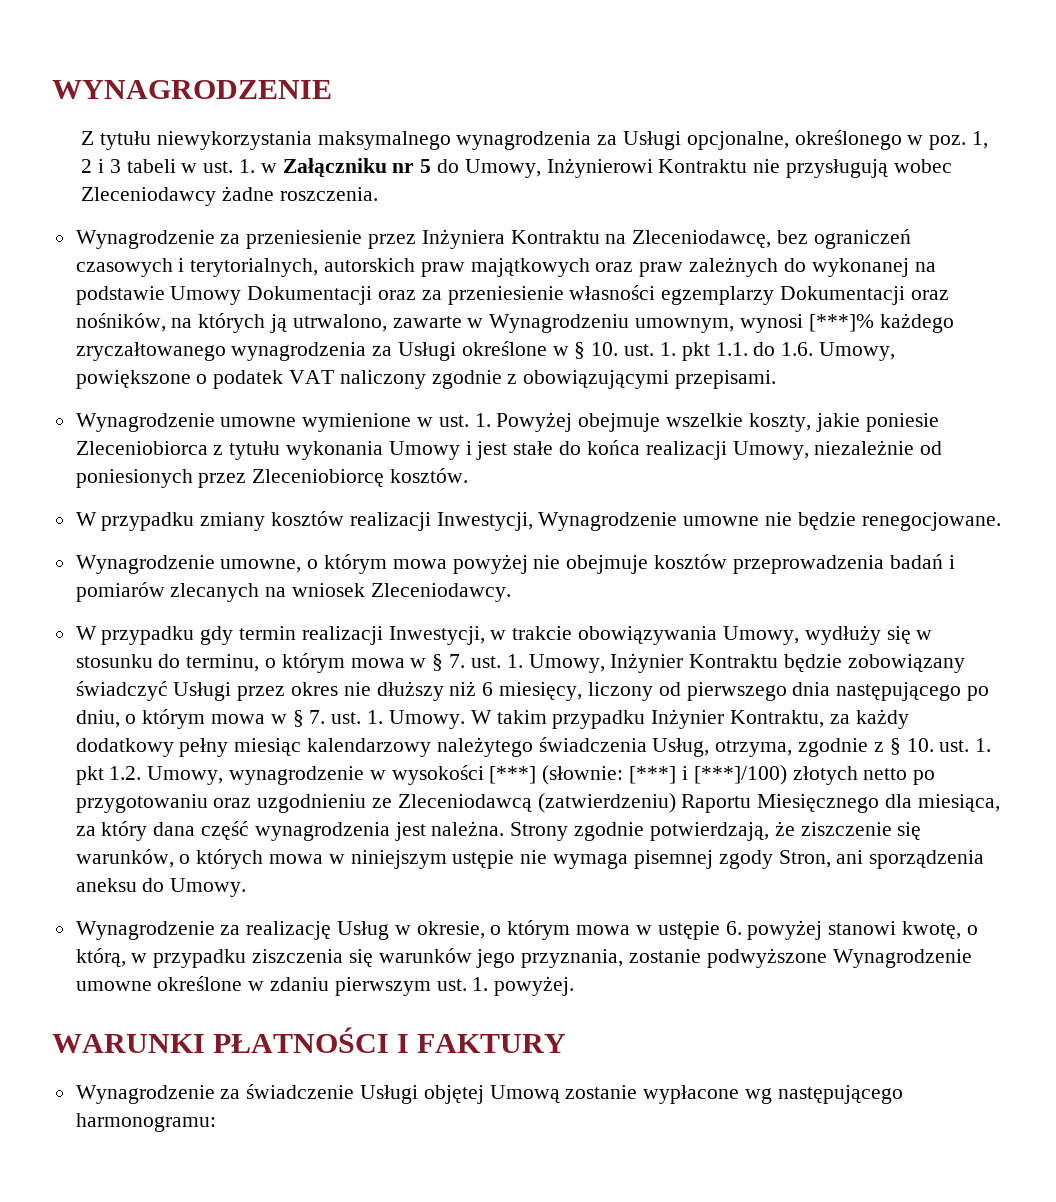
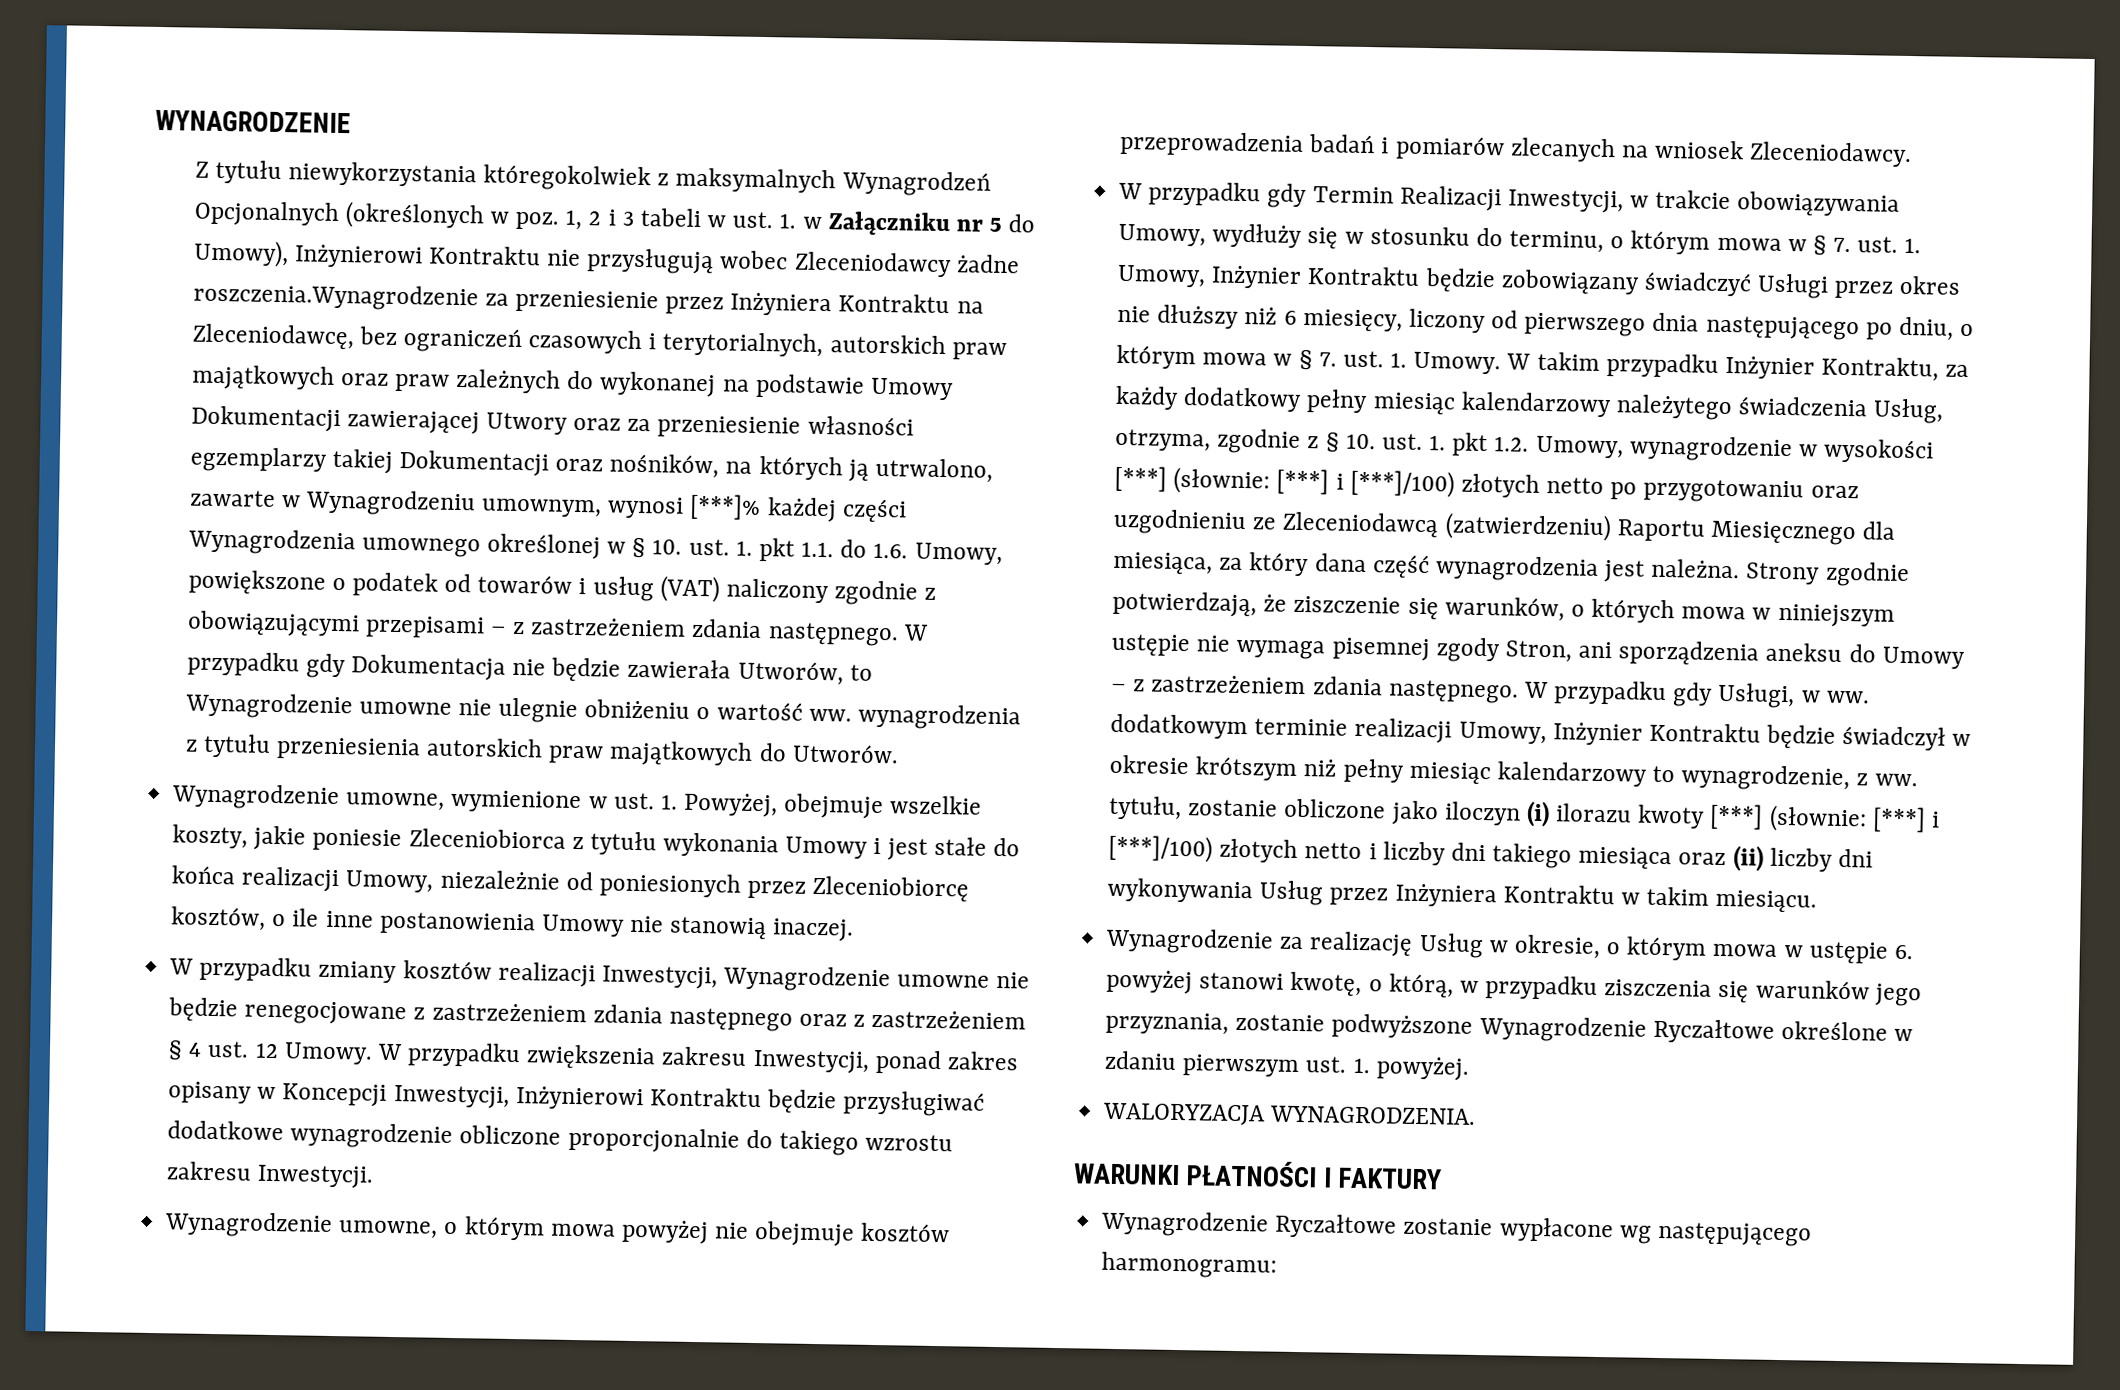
[317,130,902,150] maksymalnego wynagrodzenia za Usługi opcjonalne, określonego -> [483,164,991,197] [193,200,485,230] któregokolwiek z maksymalnych Wynagrodzeń Opcjonalnych (określonych
[464,159,541,178] Umowy, -> [193,239,289,268] Umowy),
[279,187,378,201] [75,230,215,249] roszczenia. // Wynagrodzenie -> [192,282,479,312] roszczenia.Wynagrodzenie
(373, 295) none -> [346,410,568,435] zawierającej Utwory
(775, 295) none -> [331,448,393,474] takiej
[879,313,954,333] [75,341,547,361] każdego zryczałtowanego wynagrodzenia za Usługi określone -> [766,497,907,523] [187,528,601,560] każdej części Wynagrodzenia umownego określonej
[289,370,777,389] [75,413,297,432] VAT naliczony zgodnie z obowiązującymi przepisami. // Wynagrodzenie umowne -> [444,573,937,606] [186,610,928,647] [186,651,873,686] [184,692,1021,731] [184,733,899,767] [172,783,446,811] od towarów i usług (VAT) naliczony zgodnie z obowiązującymi przepisami – z zastrzeżeniem zdania następnego. W przypadku gdy Dokumentacja nie będzie zawierała Utworów, to Wynagrodzenie umowne nie ulegnie obniżeniu o wartość ww. wynagrodzenia z tytułu przeniesienia autorskich praw majątkowych do Utworów. // Wynagrodzenie umowne,
[496,412,573,432] Powyżej -> [683,792,779,818] Powyżej,
[390,468,469,483] kosztów. -> [170,906,855,942] kosztów, o ile inne postanowienia Umowy nie stanowią inaczej.
[861,512,1001,531] renegocjowane. -> [244,1000,1027,1032] [168,1040,1019,1075] [168,1081,986,1117] [167,1120,954,1156] [166,1161,375,1189] renegocjowane z zastrzeżeniem zdania następnego oraz z zastrzeżeniem § 4 ust. 12 Umowy. W przypadku zwiększenia zakresu Inwestycji, ponad zakres opisany w Koncepcji Inwestycji, Inżynierowi Kontraktu będzie przysługiwać dodatkowe wynagrodzenie obliczone proporcjonalnie do takiego wzrostu zakresu Inwestycji.
[239,626,383,645] termin realizacji -> [1312,185,1502,212] Termin Realizacji
[170,878,247,897] Umowy. -> [1881,646,1965,669] [1111,674,1870,709] [1110,713,1972,751] [1109,754,1918,792] [1108,795,1940,833] [1108,834,1873,872] [1107,877,1818,913] Umowy – z zastrzeżeniem zdania następnego. W przypadku gdy Usługi, w ww. dodatkowym terminie realizacji Umowy, Inżynier Kontraktu będzie świadczył w okresie krótszym niż pełny miesiąc kalendarzowy to wynagrodzenie, z ww. tytułu, zostanie obliczone jako iloczyn (i) ilorazu kwoty [***] (słownie: [***] i [***]/100) złotych netto i liczby dni takiego miesiąca oraz (ii) liczby dni wykonywania Usług przez Inżyniera Kontraktu w takim miesiącu.
[75,981,152,991] umowne -> [1652,1018,1775,1044] Ryczałtowe
(575, 986) none -> [1102,1102,1477,1126] // WALORYZACJA WYNAGRODZENIA.
[220,1084,560,1104] za świadczenie Usługi objętej Umową -> [1275,1213,1398,1239] Ryczałtowe

